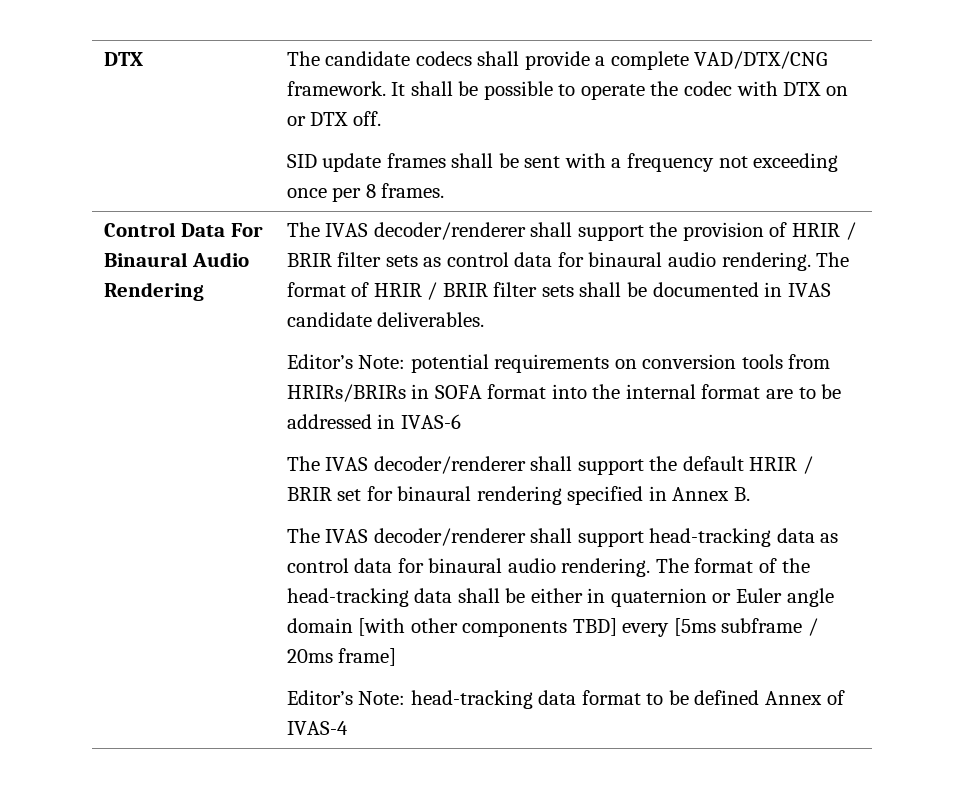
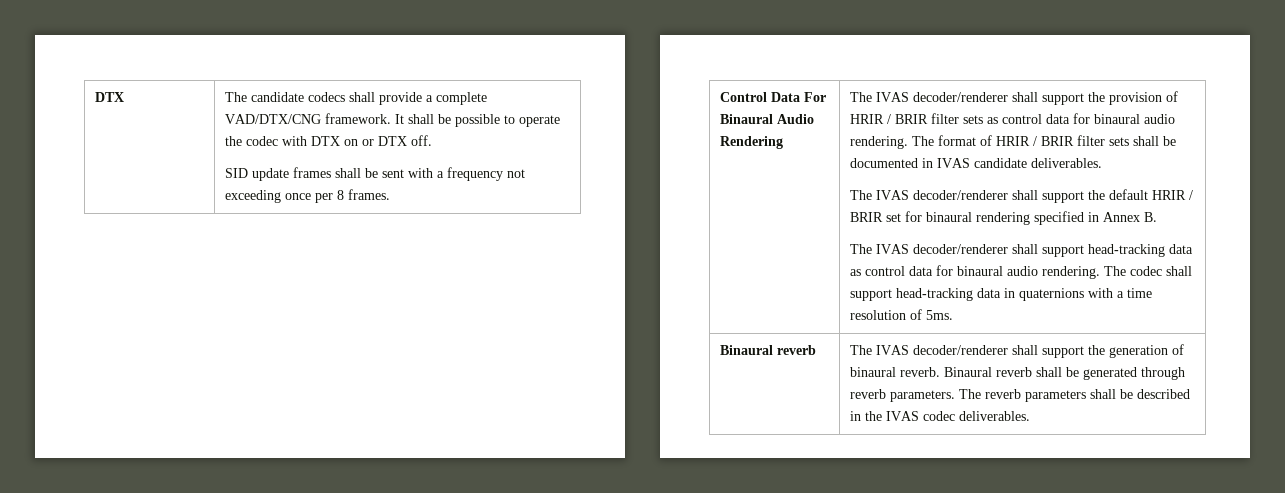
[286,354,831,373] [286,384,842,402] [286,414,461,429] // Editor’s Note: potential requirements on conversion tools from HRIRs/BRIRs in SOFA format into the internal format are to be addressed in IVAS-6 -> (1102, 163) none
[694,558,810,573] [286,588,834,607] [286,618,819,637] [286,648,397,666] [286,690,845,709] [286,721,348,735] format of the head-tracking data shall be either in quaternion or Euler angle domain [with other components TBD] every [5ms subframe / 20ms frame] // Editor’s Note: head-tracking data format to be defined Annex of IVAS-4 -> [1129,266,1192,276] [849,288,1152,301] [849,309,953,320] [719,345,816,355] [849,344,1184,358] [849,367,1185,380] [849,389,1190,402] [849,411,1030,421] codec shall support head-tracking data in quaternions with a time resolution of 5ms. // Binaural reverb | The IVAS decoder/renderer shall support the generation of binaural reverb. Binaural reverb shall be generated through reverb parameters. The reverb parameters shall be described in the IVAS codec deliverables.

